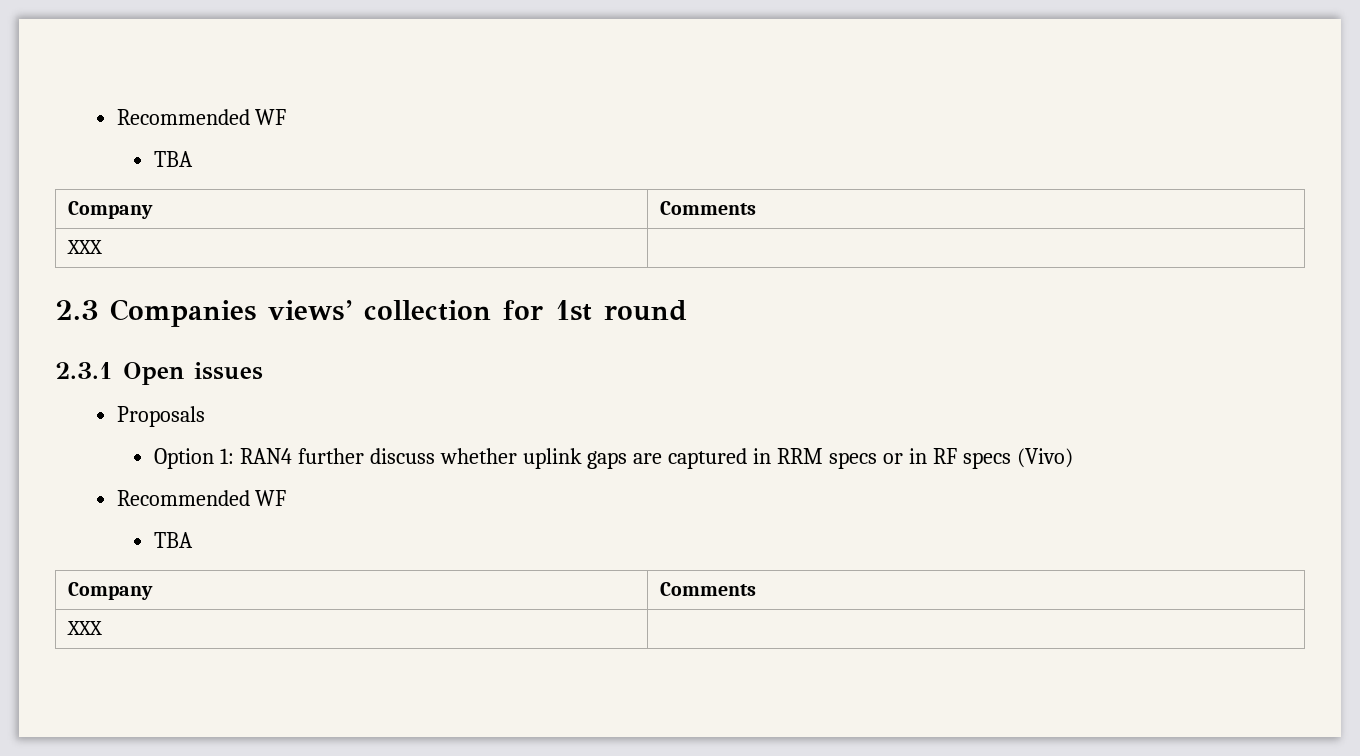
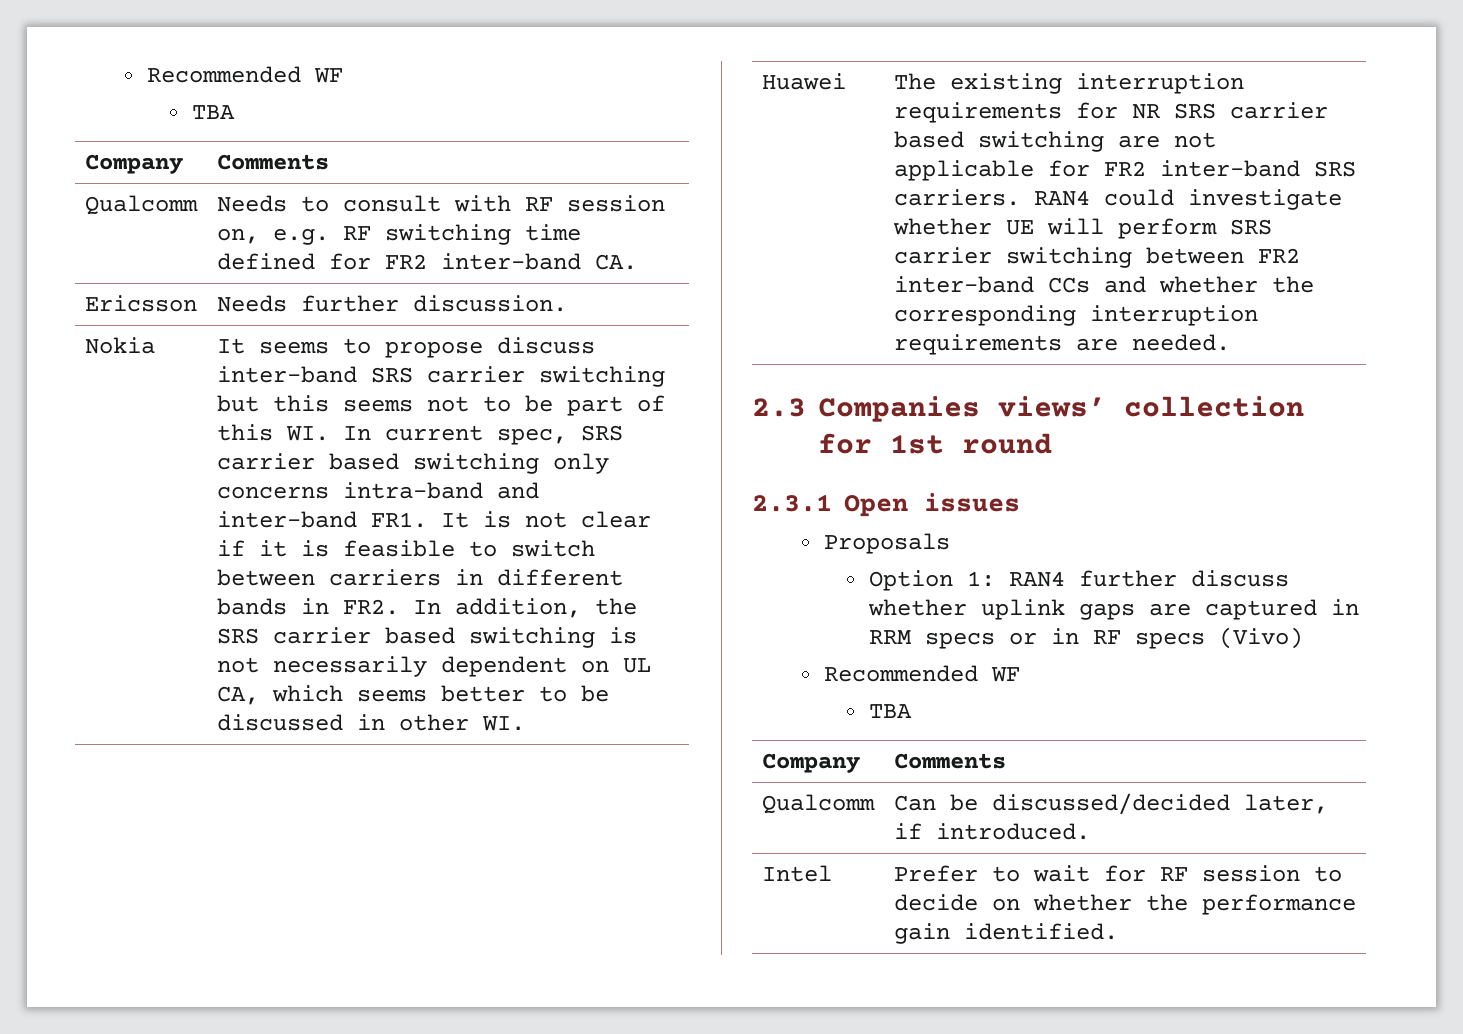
[116,109,287,125] [153,151,193,167] [67,201,153,219] [659,201,756,215] [66,240,102,254] Recommended WF // TBA // Company | Comments // XXX | -> [146,66,343,83] [191,105,235,119] [84,154,183,174] [216,154,329,170] [84,195,198,215] [216,195,665,212] [216,224,581,245] [216,253,637,270] [84,295,197,312] [216,295,567,312] [84,337,155,354] [216,337,595,358] [216,366,665,387] [216,395,665,416] [216,424,623,445] [216,453,609,474] [216,482,539,499] [216,511,651,528] [216,540,595,557] [216,569,623,586] [216,598,637,618] [216,627,637,648] [216,656,651,677] [216,685,609,705] [216,714,525,731] [761,73,846,90] [893,73,1244,94] [893,102,1328,123] [893,131,1216,152] [893,160,1356,181] [893,189,1342,210] [892,218,1272,239] [893,247,1300,268] [893,276,1314,293] [893,305,1258,326] [893,334,1230,355] Recommended WF // TBA // Company | Comments // Qualcomm | Needs to consult with RF session on, e.g. RF switching time defined for FR2 inter-band CA. // Ericsson | Needs further discussion. // Nokia | It seems to propose discuss inter-band SRS carrier switching but this seems not to be part of this WI. In current spec, SRS carrier based switching only concerns intra-band and inter-band FR1. It is not clear if it is feasible to switch between carriers in different bands in FR2. In addition, the SRS carrier based switching is not necessarily dependent on UL CA, which seems better to be discussed in other WI. // Huawei | The existing interruption requirements for NR SRS carrier based switching are not applicable for FR2 inter-band SRS carriers. RAN4 could investigate whether UE will perform SRS carrier switching between FR2 inter-band CCs and whether the corresponding interruption requirements are needed.
[66,621,102,635] XXX | -> [761,794,875,814] [893,793,1328,815] [893,823,1090,840] [761,865,832,882] [893,865,1342,882] [893,894,1356,915] [893,923,1118,944] Qualcomm | Can be discussed/decided later, if introduced. // Intel | Prefer to wait for RF session to decide on whether the performance gain identified.

